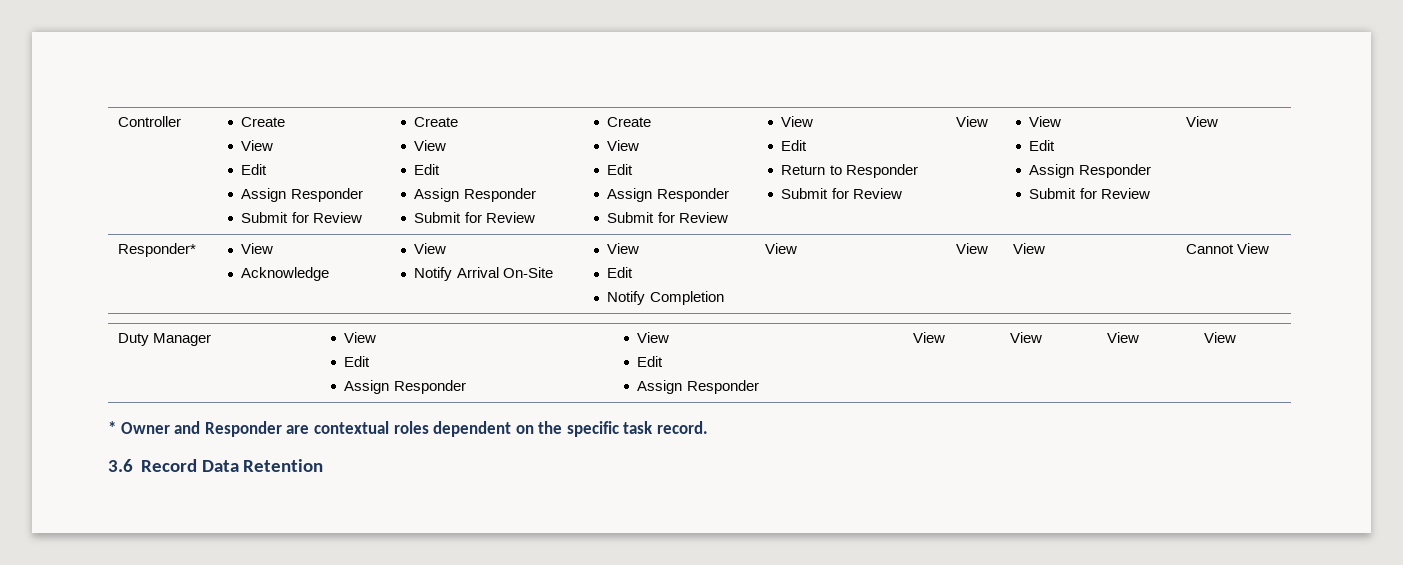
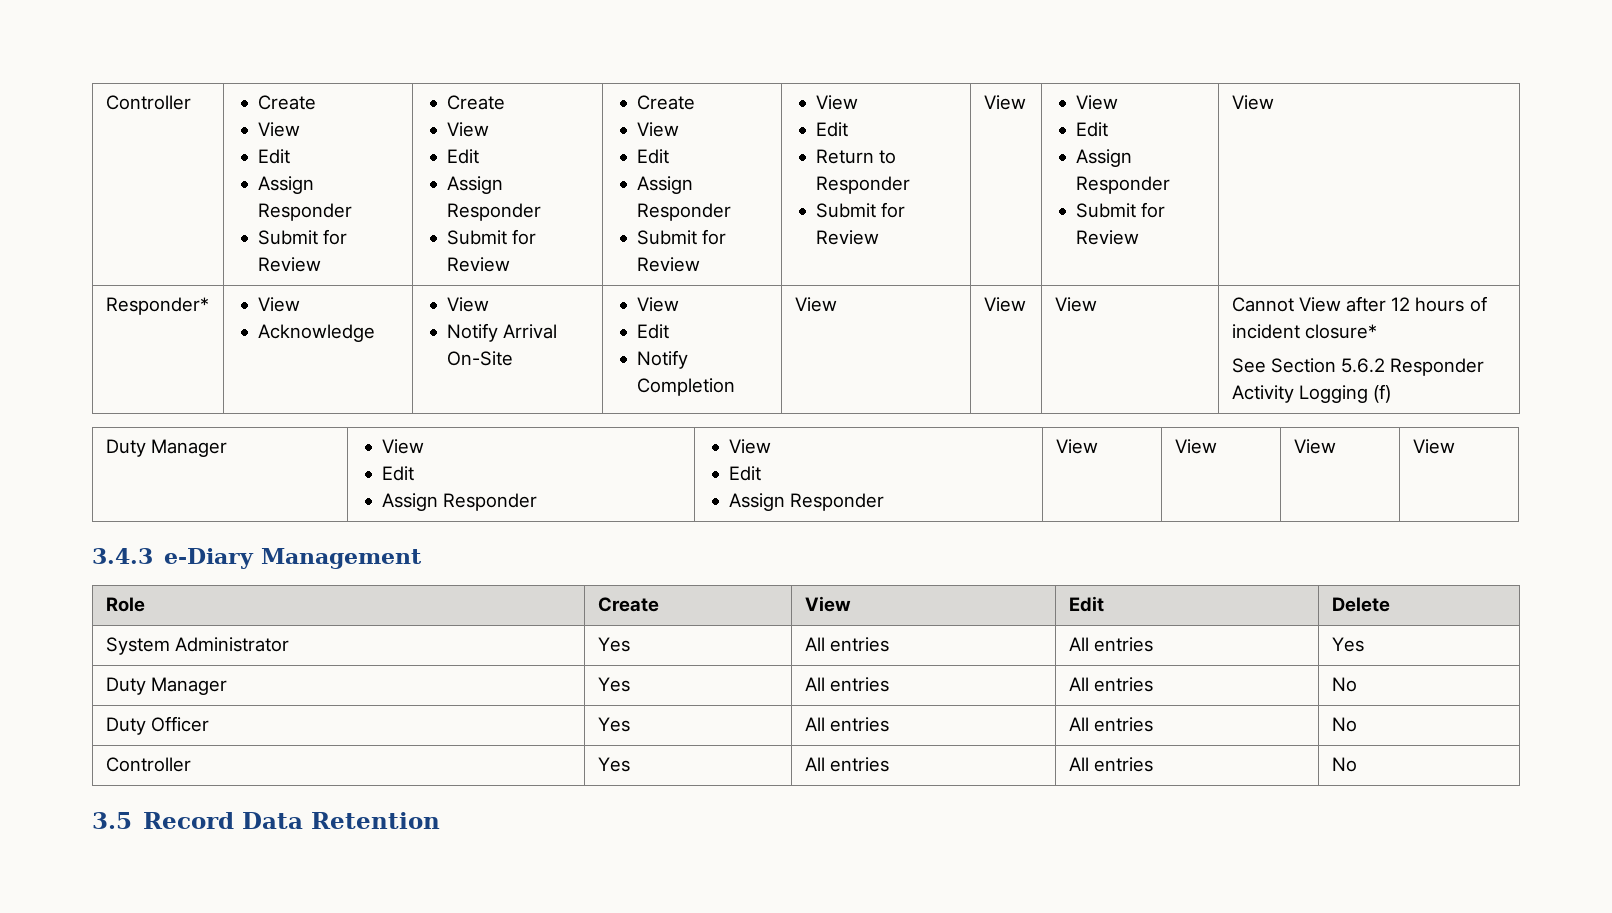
(1270, 248) none -> [1346,296,1487,312] [1231,324,1378,339] [1231,358,1485,376] [1231,384,1392,403] after 12 hours of incident closure* // See Section 5.6.2 Responder Activity Logging (f)
[108,421,709,437] [108,459,133,472] * Owner and Responder are contextual roles dependent on the specific task record. // 3.6 -> [92,548,422,569] [105,597,145,612] [597,597,659,612] [804,596,851,612] [1068,596,1104,612] [1331,597,1390,612] [105,637,290,655] [597,637,630,652] [804,637,890,652] [1068,637,1154,652] [1331,637,1364,652] [105,677,228,695] [597,677,630,692] [804,677,890,692] [1068,677,1154,692] [1331,677,1357,692] [105,716,210,735] [597,717,630,732] [804,717,890,732] [1068,717,1154,732] [1331,717,1357,732] [105,757,191,772] [597,757,630,772] [804,757,890,772] [1068,757,1154,772] [1331,757,1357,772] [92,812,132,829] 3.4.3 e-Diary Management // Role | Create | View | Edit | Delete // System Administrator | Yes | All entries | All entries | Yes // Duty Manager | Yes | All entries | All entries | No // Duty Officer | Yes | All entries | All entries | No // Controller | Yes | All entries | All entries | No // 3.5

